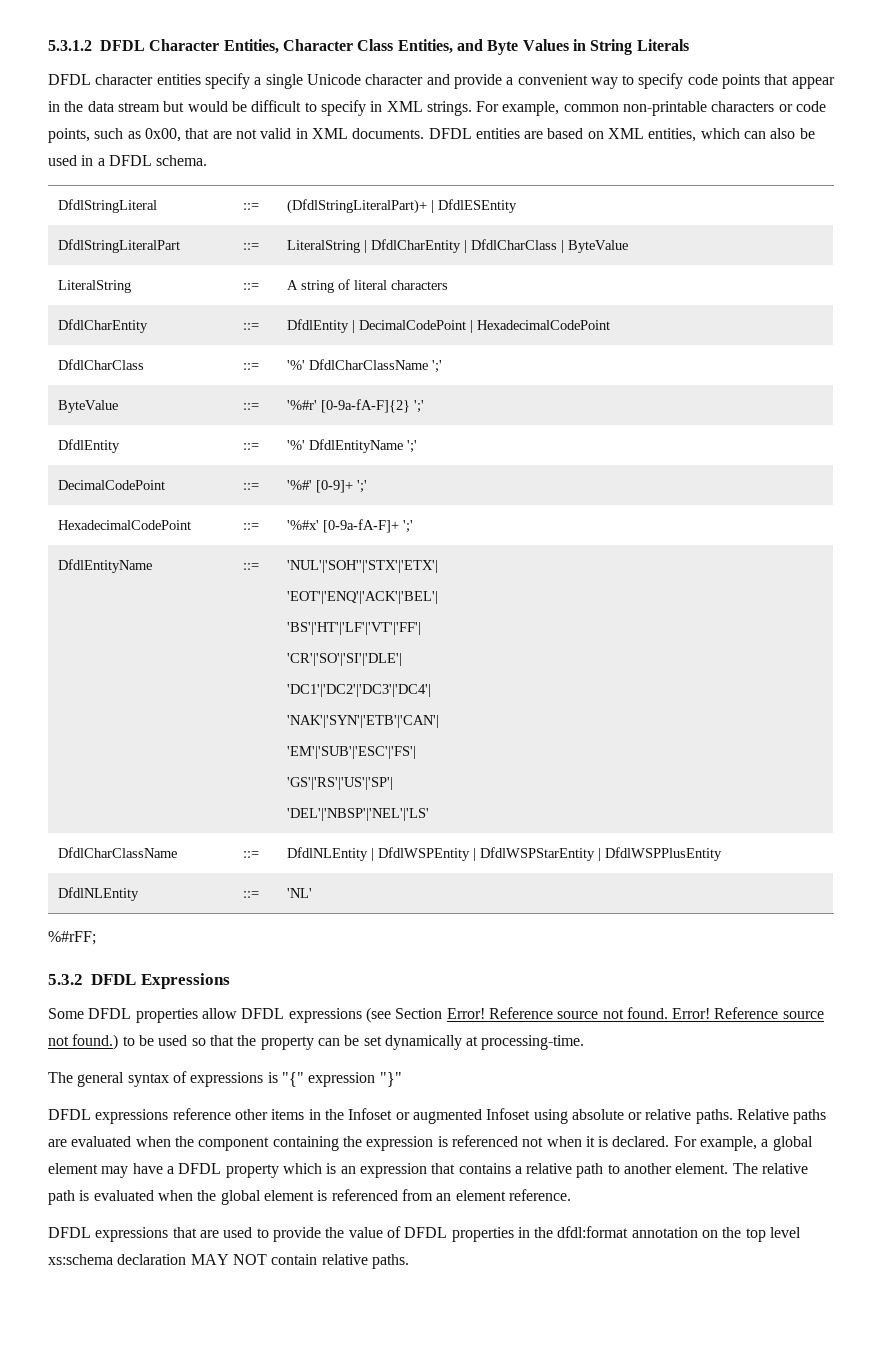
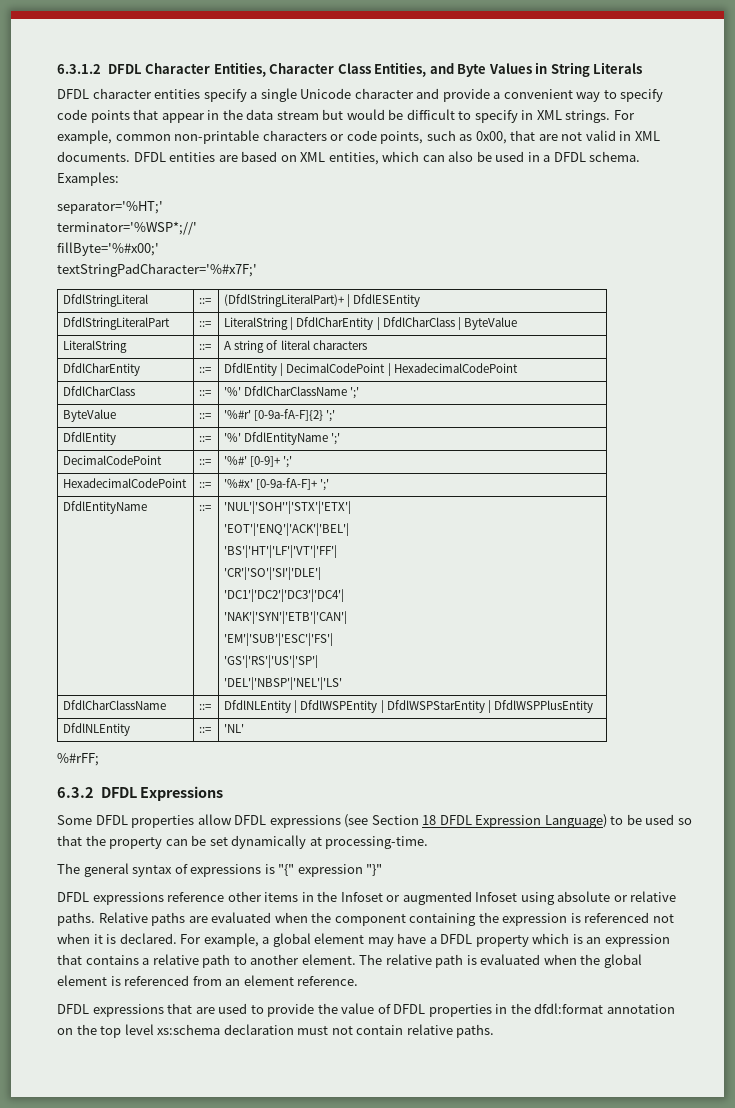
[48,40,92,51] 5.3.1.2 -> [57,64,101,74] 6.3.1.2
(208, 160) none -> [57,172,119,186] [57,201,163,214] [57,221,197,235] [57,242,159,256] [57,263,257,277] Examples: // separator='%HT;' // terminator='%WSP*;//' // fillByte='%#x00;' // textStringPadCharacter='%#x7F;'
[48,974,83,985] 5.3.2 -> [57,787,94,798] 6.3.2
[446,1007,824,1019] [48,1034,119,1050] Error! Reference source not found. Error! Reference source not found.) -> [422,814,607,828] 18 DFDL Expression Language)
[190,1254,267,1265] MAY NOT -> [297,1026,353,1035] must not

